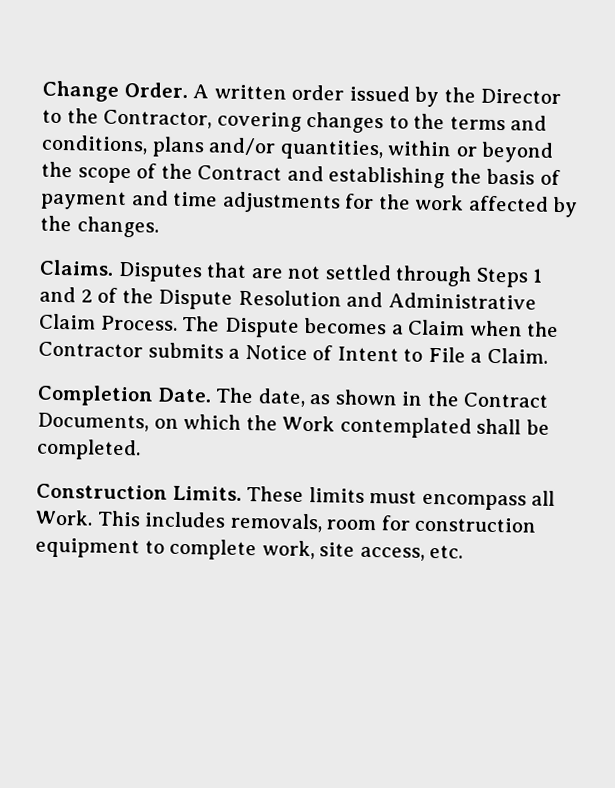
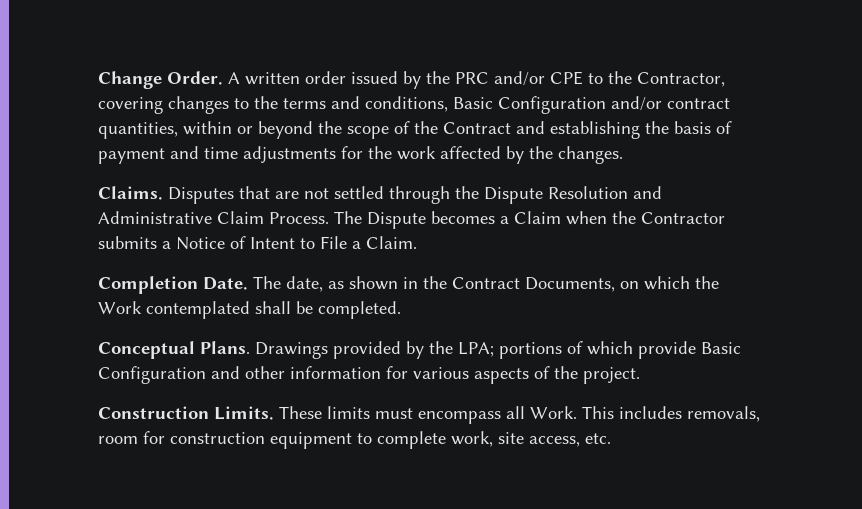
[480,88,562,105] Director -> [455,71,583,86] PRC and/or CPE
[151,136,277,158] plans and/or -> [453,96,730,114] Basic Configuration and/or contract
[475,267,544,288] [39,286,119,303] Steps 1 and 2 of -> (450, 195) none
(141, 449) none -> [98,341,741,359] [98,366,640,384] // Conceptual Plans. Drawings provided by the LPA; portions of which provide Basic Configuration and other information for various aspects of the project.

